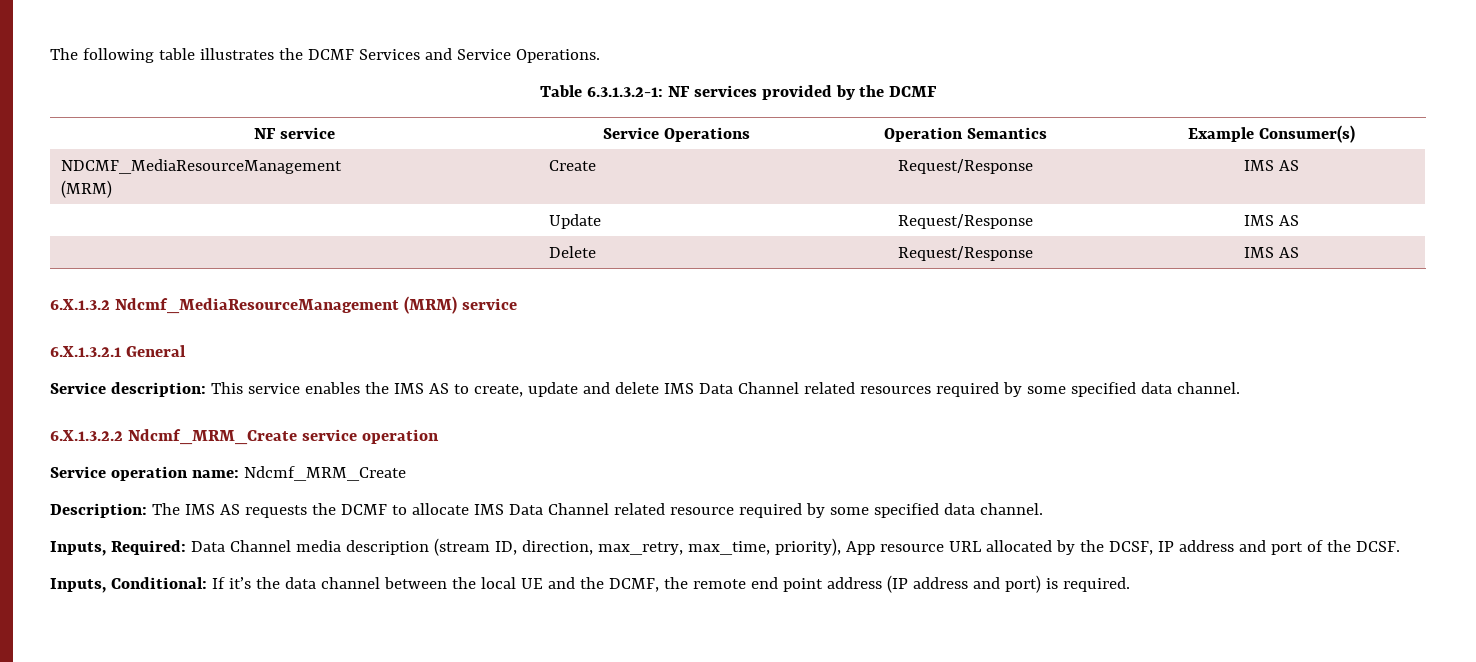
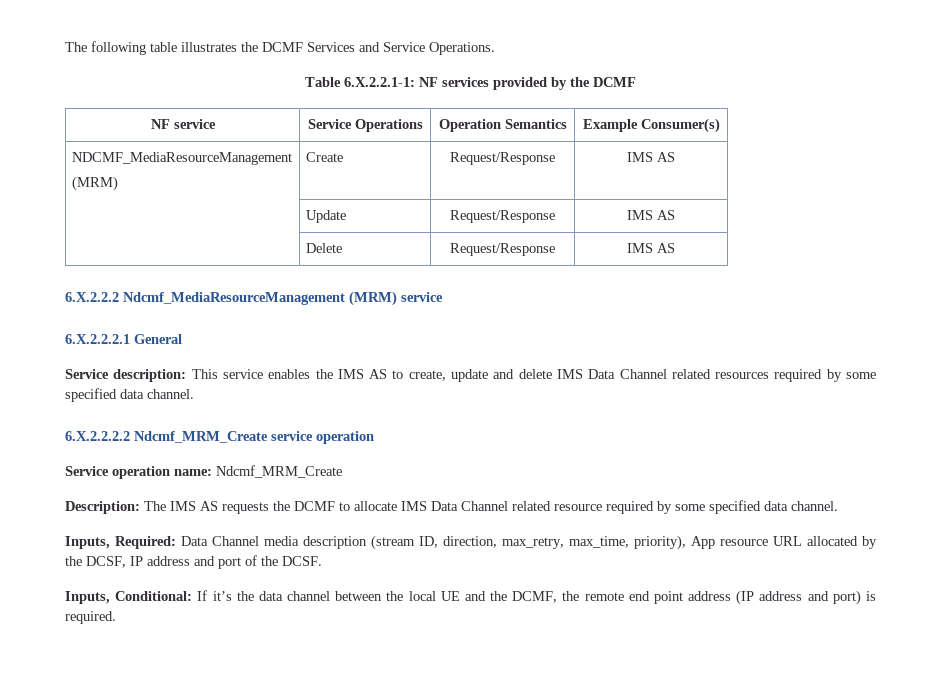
[586,87,663,97] 6.3.1.3.2-1: -> [344,77,415,87] 6.X.2.2.1-1:
[50,299,110,310] 6.X.1.3.2 -> [65,292,119,302] 6.X.2.2.2
[50,346,121,357] 6.X.1.3.2.1 -> [65,334,130,344] 6.X.2.2.2.1
[50,430,123,441] 6.X.1.3.2.2 -> [65,431,130,441] 6.X.2.2.2.2

